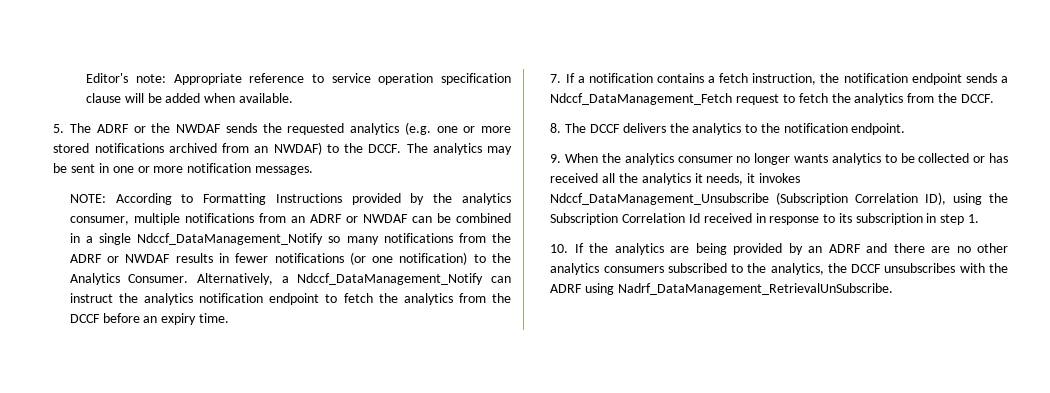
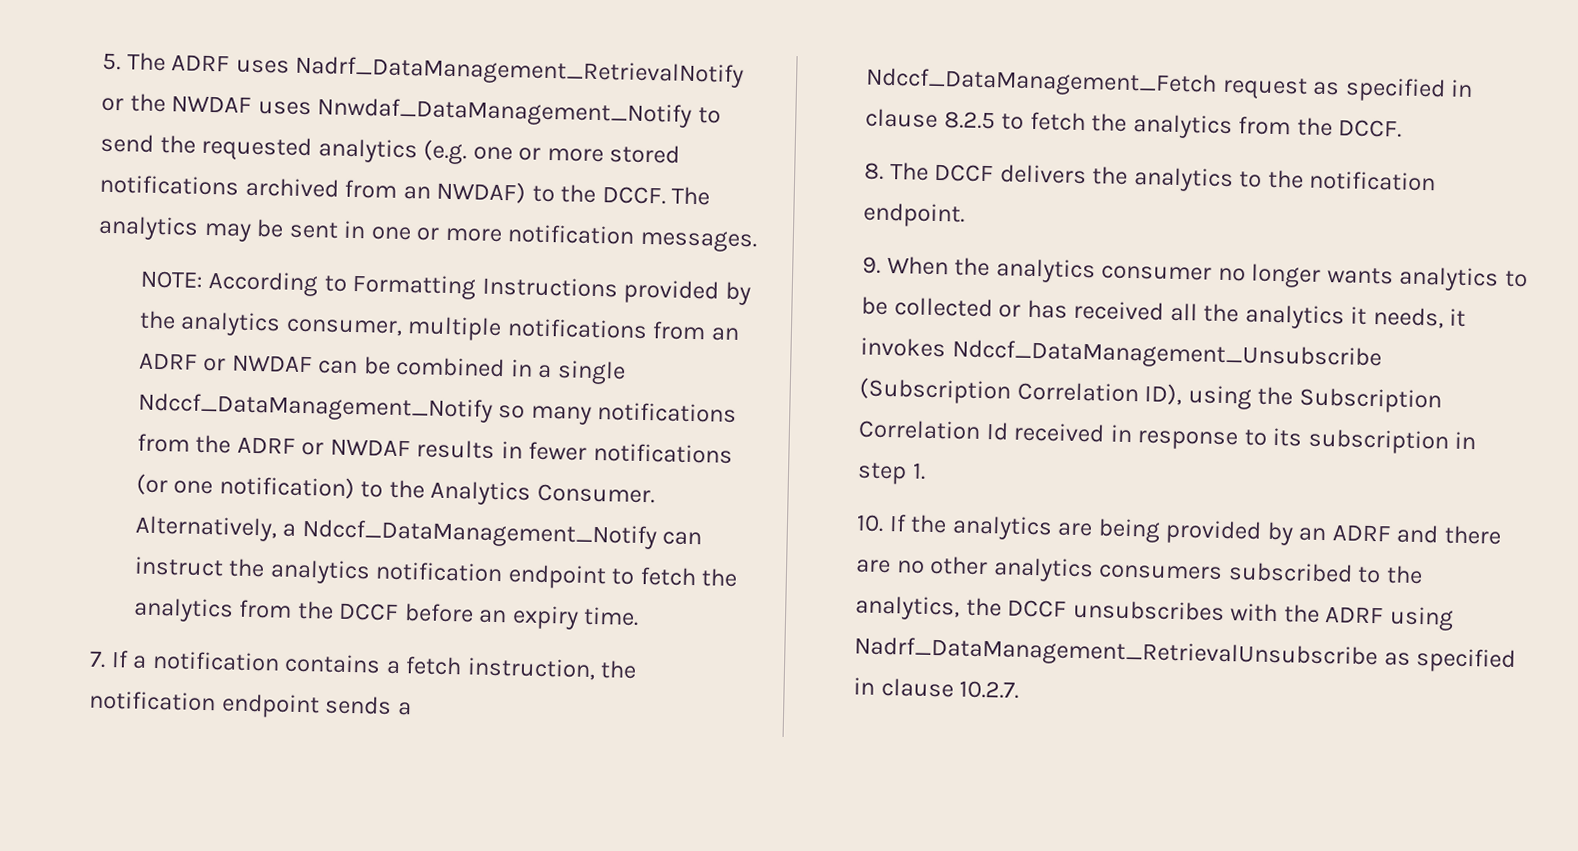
[86,73,511,85] [86,93,294,103] Editor's note: Appropriate reference to service operation specification clause will be added when available. // -> (102, 61) none
(129, 128) none -> [235,55,745,89] uses Nadrf_DataManagement_RetrievalNotify
[225,123,257,133] sends -> [257,97,721,128] [100,133,155,153] uses Nnwdaf_DataManagement_Notify to send
(780, 99) none -> [1312,77,1474,103] [865,108,996,130] as specified in clause 8.2.5
[617,283,893,295] Nadrf_DataManagement_RetrievalUnSubscribe. -> [854,636,1517,674] [853,677,1020,699] Nadrf_DataManagement_RetrievalUnsubscribe as specified in clause 10.2.7.

